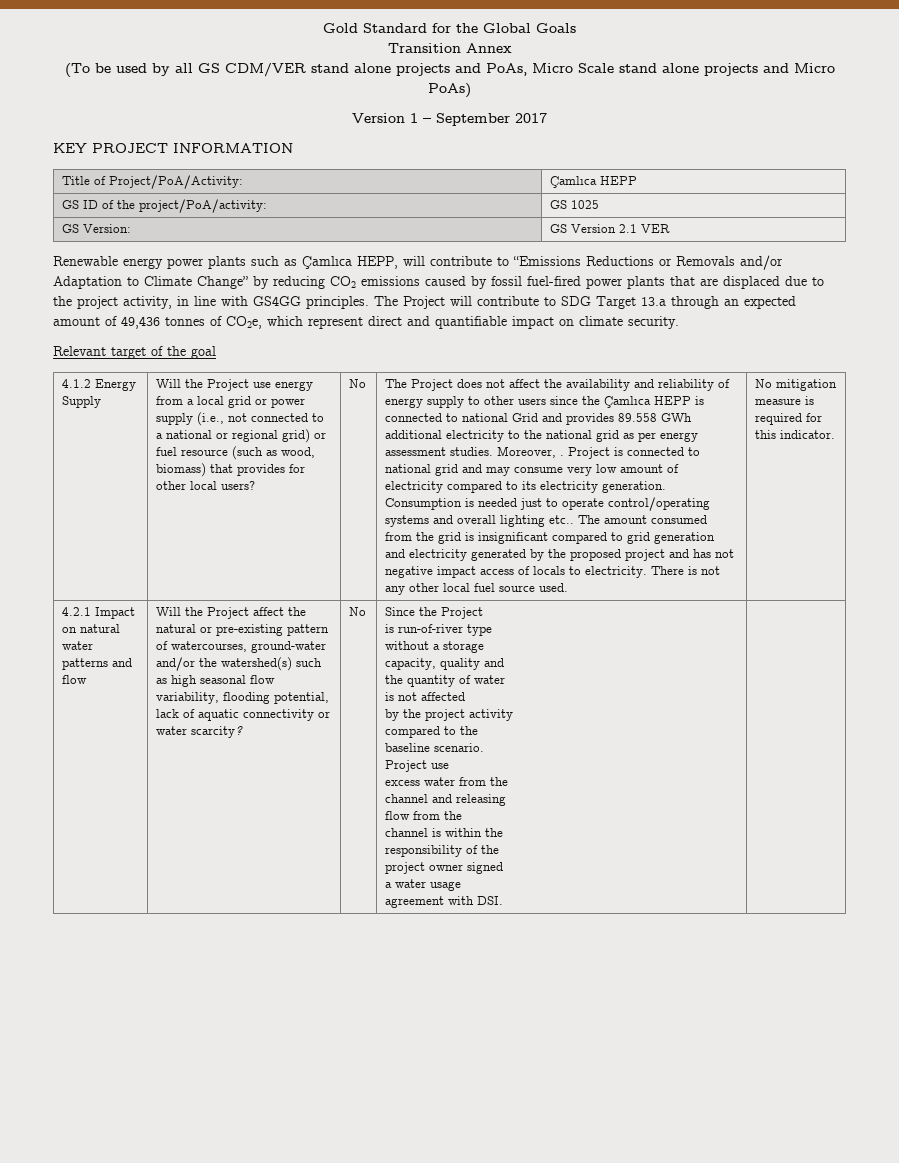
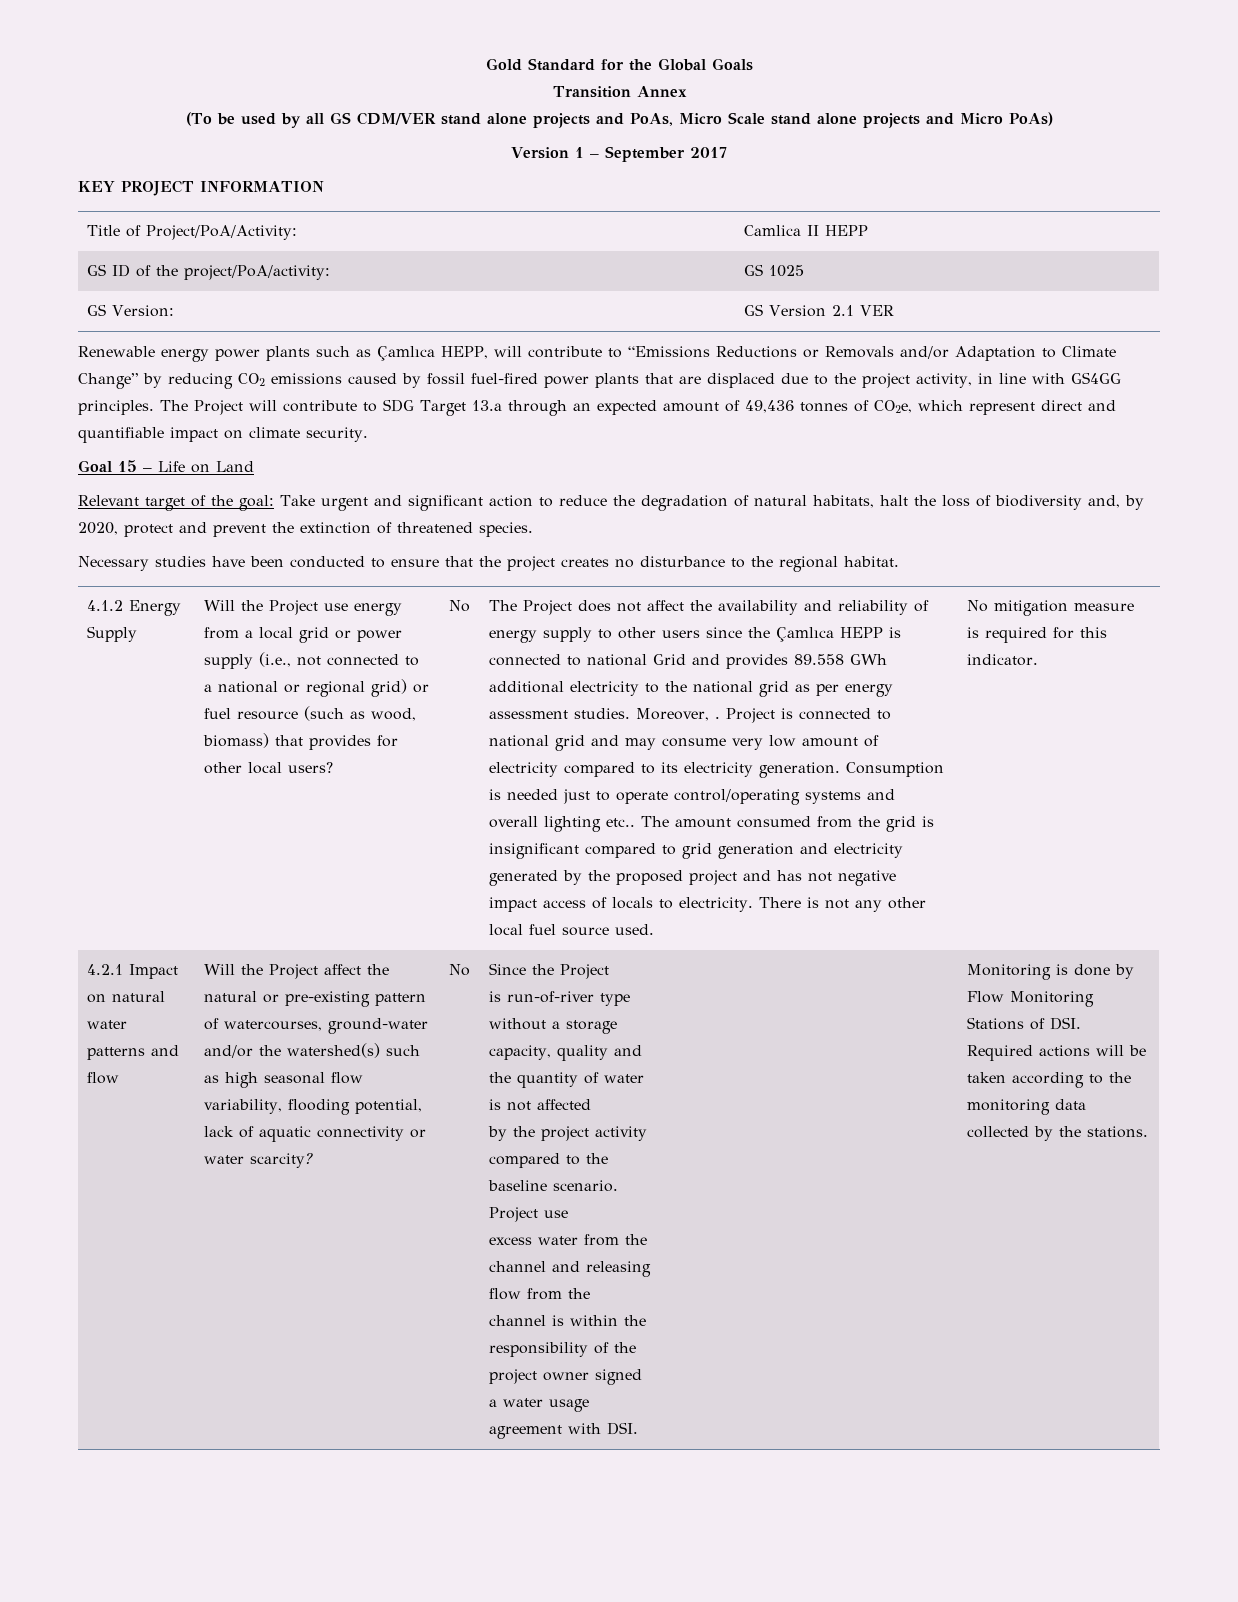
[550,176,598,188] Çamlıca -> [744,225,820,236] Camlica II
[53,346,216,359] Relevant target of the goal -> [78,460,254,473] [78,495,1144,511] [78,522,533,537] [78,556,899,572] Goal 15 – Life on Land // Relevant target of the goal: Take urgent and significant action to reduce the degradation of natural habitats, halt the loss of biodiversity and, by 2020, protect and prevent the extinction of threatened species. // Necessary studies have been conducted to ensure that the project creates no disturbance to the regional habitat.
(504, 900) none -> [967,964,1135,980] [967,991,1095,1007] [967,1017,1082,1030] [967,1045,1147,1061] [967,1072,1132,1088] [967,1099,1087,1115] [967,1126,1149,1141] Monitoring is done by Flow Monitoring Stations of DSI. Required actions will be taken according to the monitoring data collected by the stations.

